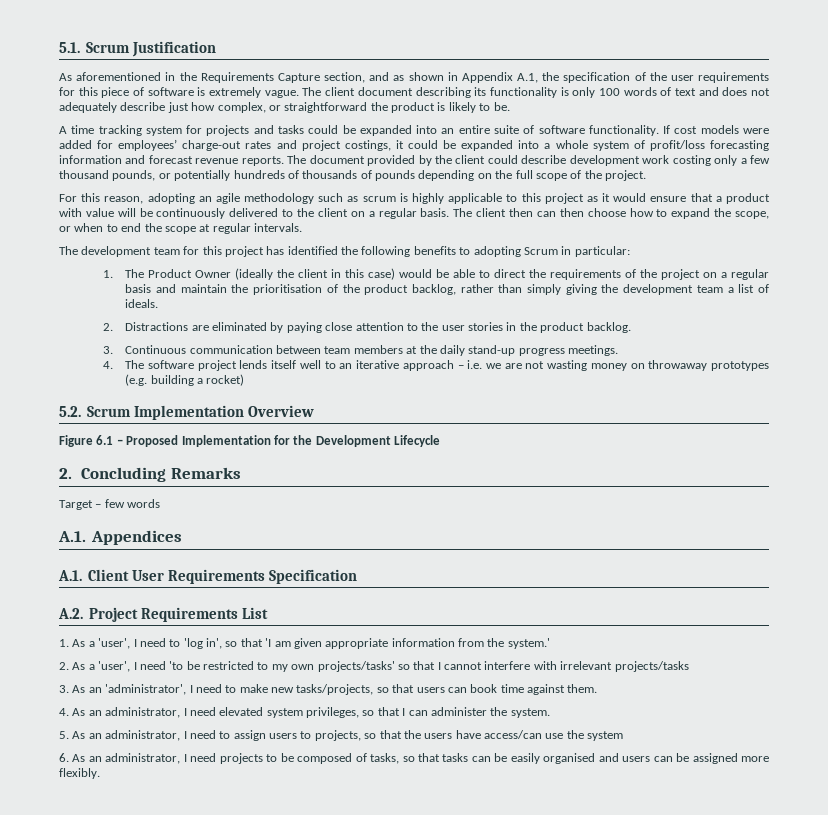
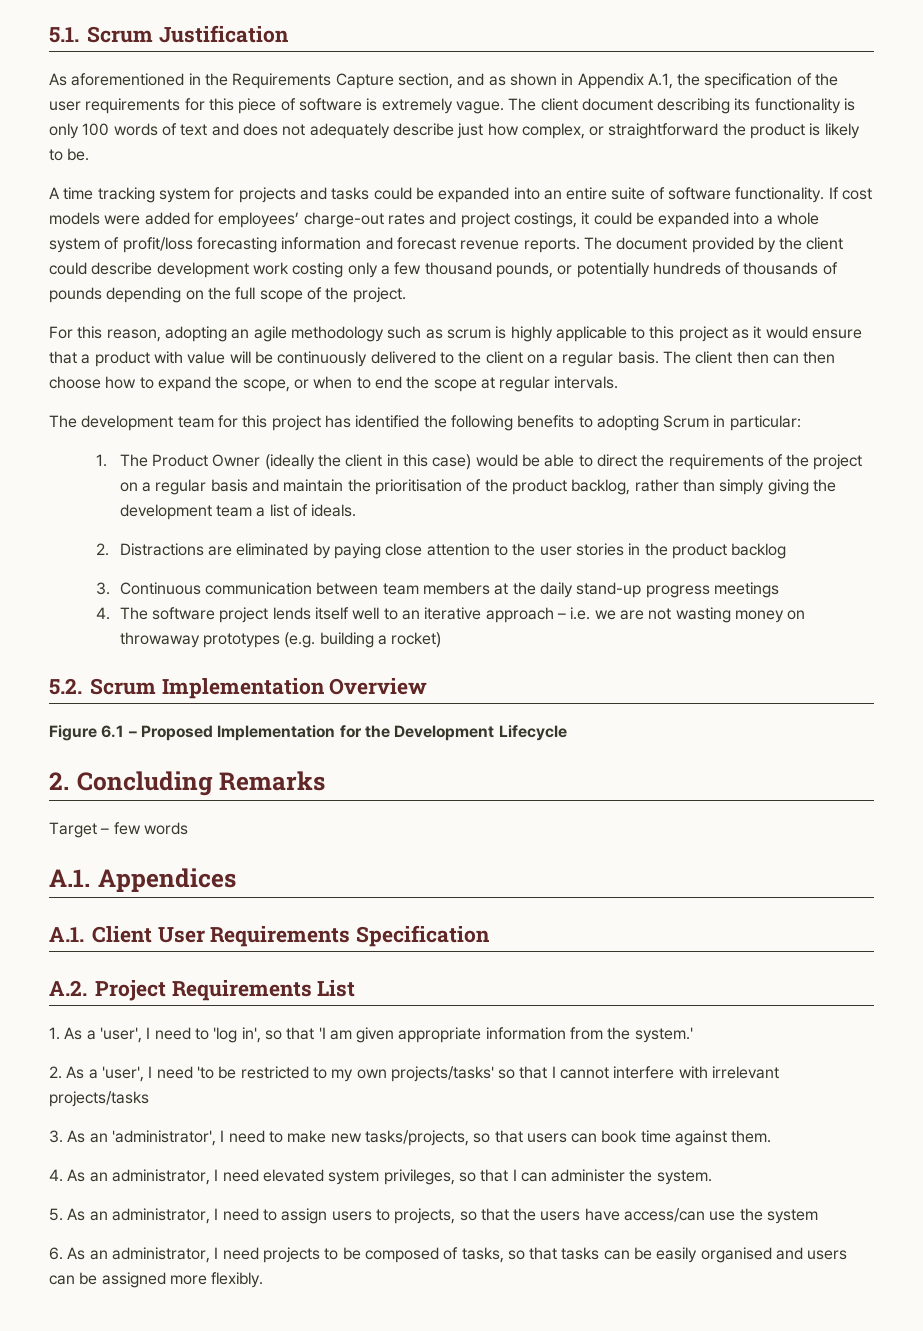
[586,322,631,333] backlog. -> [731,543,787,559] backlog
[568,345,619,356] meetings. -> [713,582,779,598] meetings

